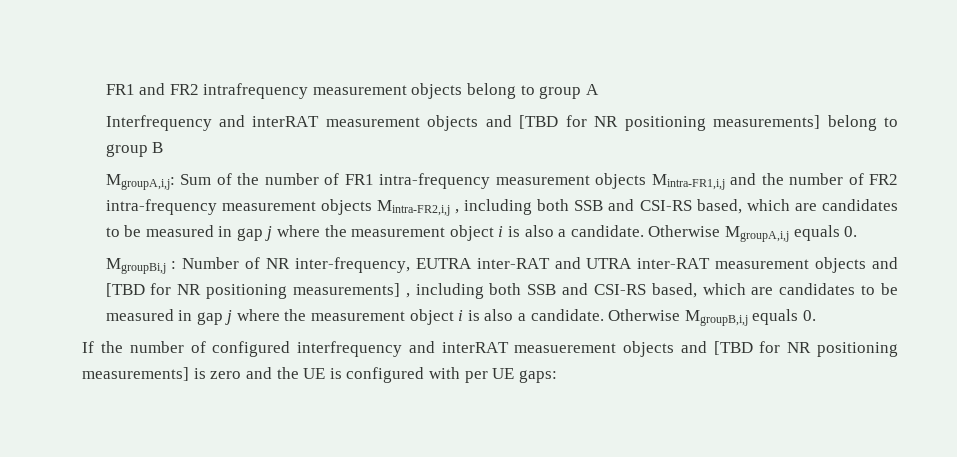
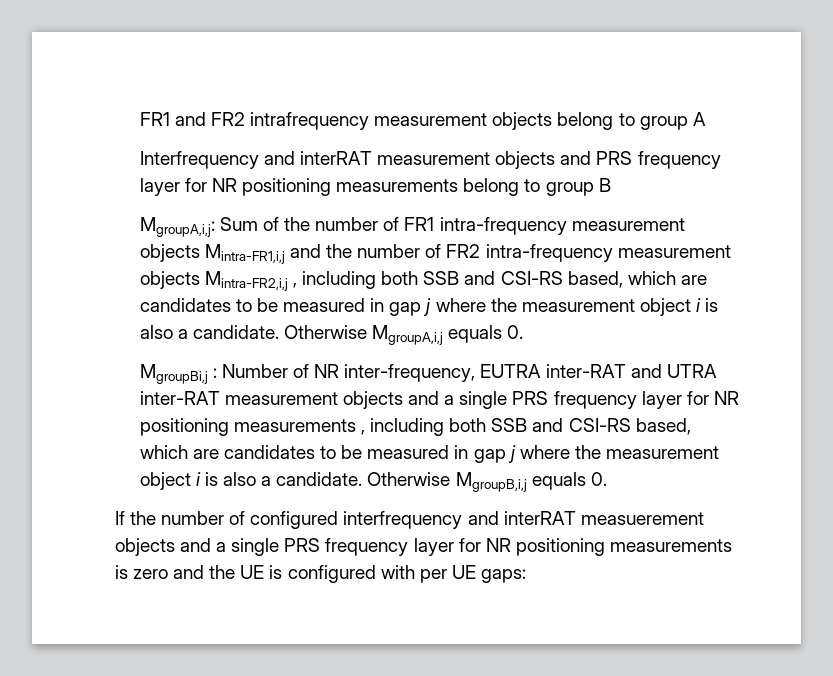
[519,115,821,131] [TBD for NR positioning measurements] -> [596,151,721,169] [139,178,459,196] PRS frequency layer for NR positioning measurements
[105,283,400,299] [TBD for NR positioning measurements] -> [444,391,739,409] [139,418,356,436] a single PRS frequency layer for NR positioning measurements
[713,341,898,357] [82,367,190,381] [TBD for NR positioning measurements] -> [216,538,733,556] a single PRS frequency layer for NR positioning measurements

